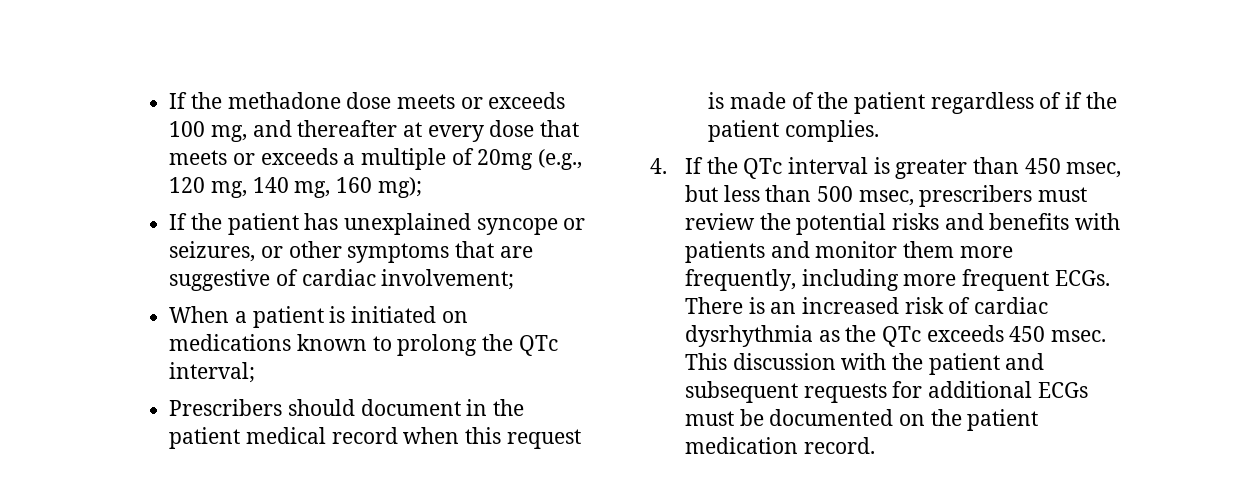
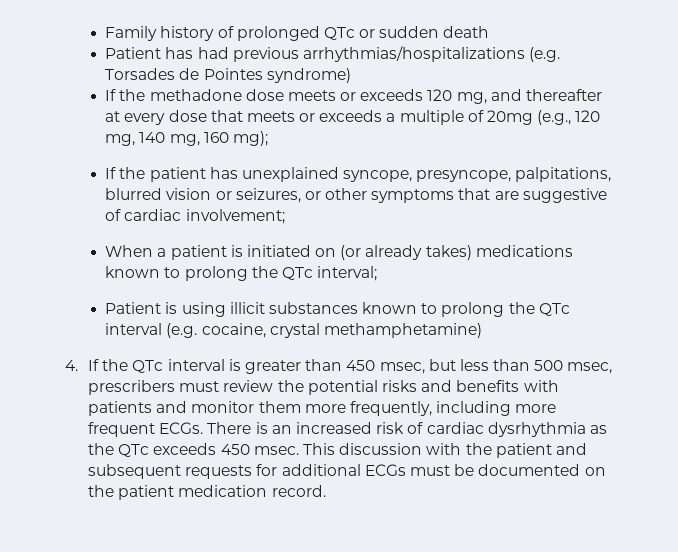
(169, 100) none -> [105,26,490,41] [105,46,561,62] [105,68,351,83] Family history of prolonged QTc or sudden death // Patient has had previous arrhythmias/hospitalizations (e.g. Torsades de Pointes syndrome) //
[169,121,206,137] 100 -> [427,89,453,101] 120
[476,218,558,235] syncope -> [343,167,612,182] [105,188,212,200] syncope, presyncope, palpitations, blurred vision
(468, 317) none -> [340,245,472,260] (or already takes)
[169,399,524,416] [169,427,581,449] [708,92,1117,114] [708,120,879,142] Prescribers should document in the patient medical record when this request is made of the patient regardless of if the patient complies. -> [105,302,570,317] [105,323,482,338] Patient is using illicit substances known to prolong the QTc interval (e.g. cocaine, crystal methamphetamine)

